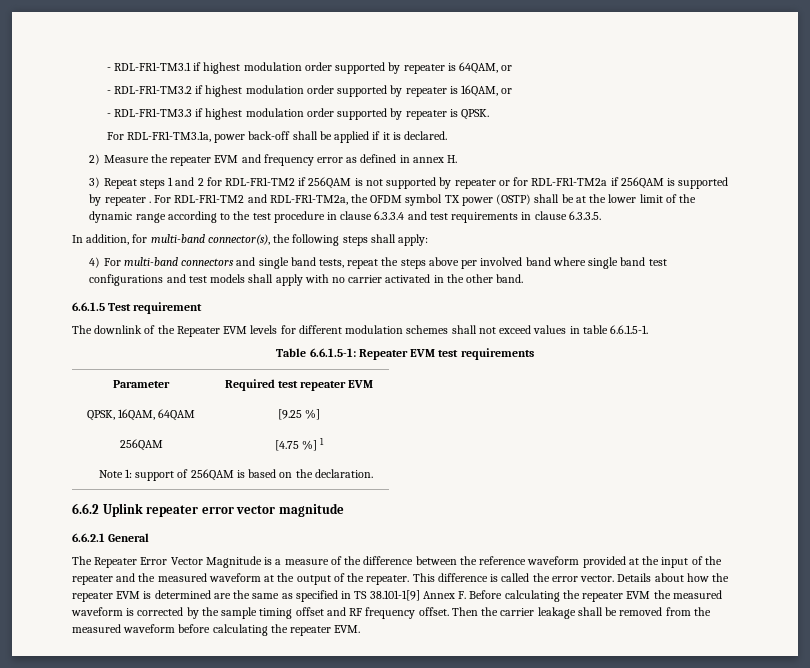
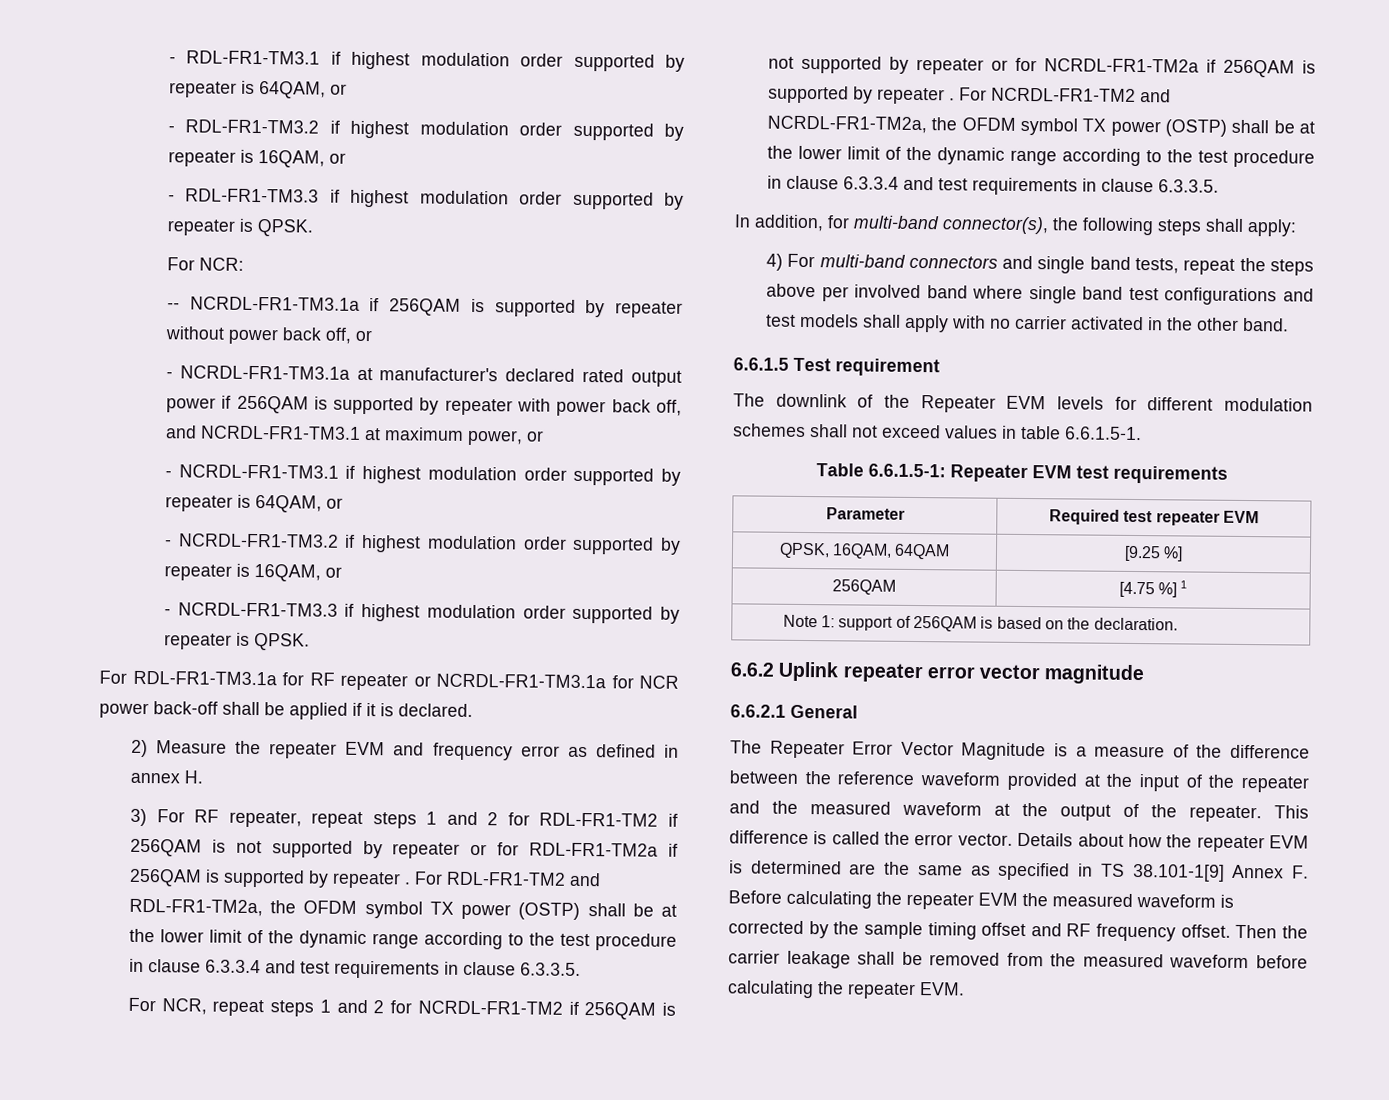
[126,131,211,142] RDL-FR1-TM3.1a, -> [198,257,244,271] [166,296,683,318] [164,326,372,345] [165,365,682,387] [165,395,682,417] [164,425,544,446] [164,464,681,486] [164,494,343,513] [164,533,681,555] [163,563,342,582] [163,602,680,624] [163,632,310,651] [99,670,679,691] NCR: // -- NCRDL-FR1-TM3.1a if 256QAM is supported by repeater without power back off, or // - NCRDL-FR1-TM3.1a at manufacturer's declared rated output power if 256QAM is supported by repeater with power back off, and NCRDL-FR1-TM3.1 at maximum power, or // - NCRDL-FR1-TM3.1 if highest modulation order supported by repeater is 64QAM, or // - NCRDL-FR1-TM3.2 if highest modulation order supported by repeater is 16QAM, or // - NCRDL-FR1-TM3.3 if highest modulation order supported by repeater is QPSK. // For RDL-FR1-TM3.1a for RF repeater or NCRDL-FR1-TM3.1a for NCR
[103,178,137,189] Repeat -> [156,809,364,829] For RF repeater, repeat
(601, 215) none -> [127,997,677,1020] [767,55,1316,78] [767,85,1171,105] [766,115,1315,137] [766,145,1315,168] [766,175,1219,196] // For NCR, repeat steps 1 and 2 for NCRDL-FR1-TM2 if 256QAM is not supported by repeater or for NCRDL-FR1-TM2a if 256QAM is supported by repeater . For NCRDL-FR1-TM2 and NCRDL-FR1-TM2a, the OFDM symbol TX power (OSTP) shall be at the lower limit of the dynamic range according to the test procedure in clause 6.3.3.4 and test requirements in clause 6.3.3.5.

